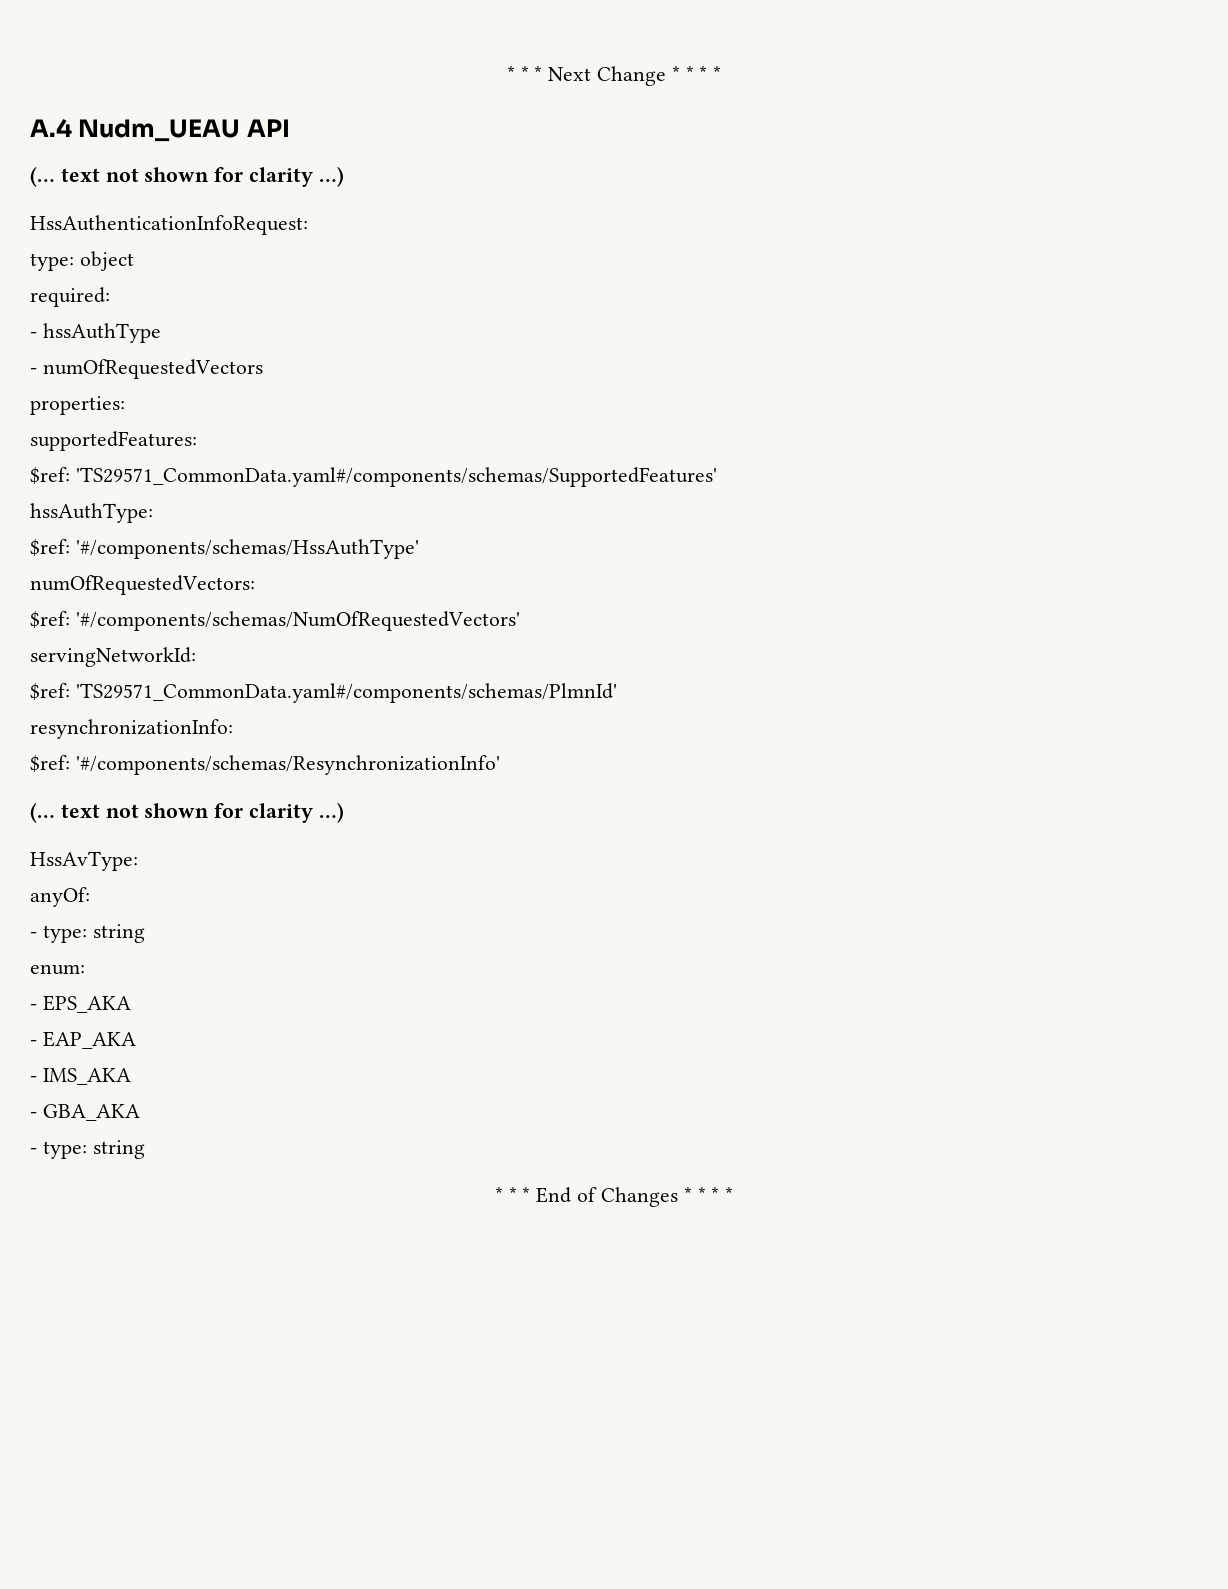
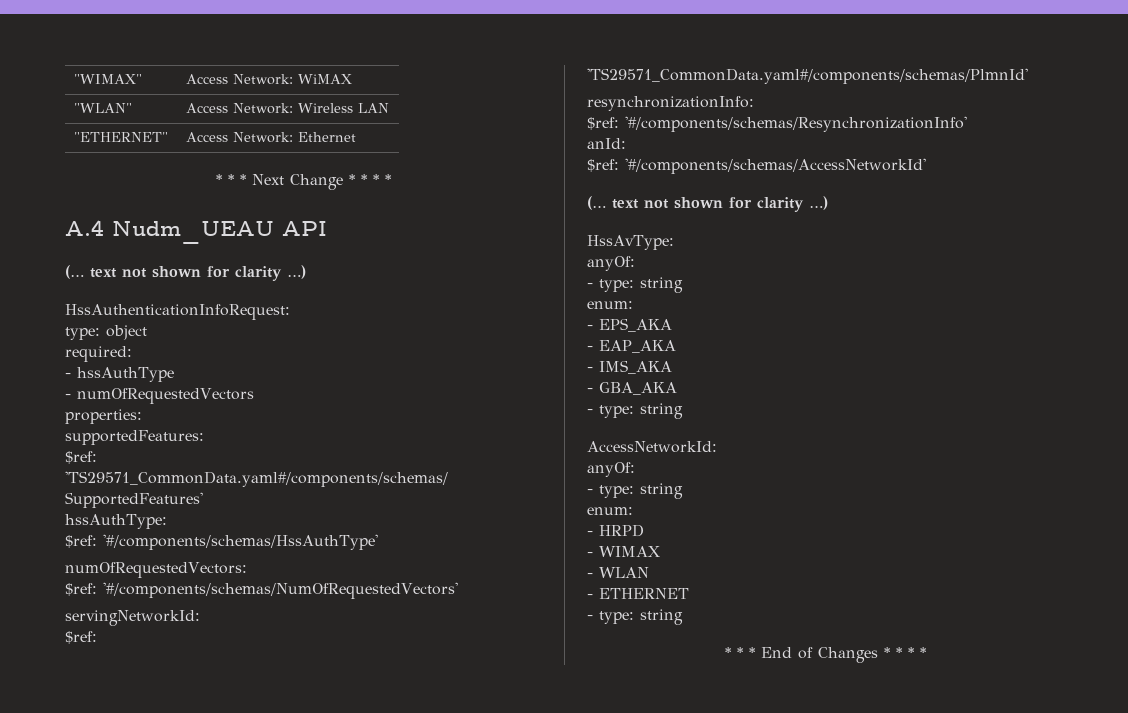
(506, 73) none -> [73,74,142,84] [185,74,352,85] [73,103,132,113] [185,103,389,114] [73,132,168,142] [185,132,356,143] "WIMAX" | Access Network: WiMAX // "WLAN" | Access Network: Wireless LAN // "ETHERNET" | Access Network: Ethernet //
(500, 765) none -> [587,138,626,149] [587,158,926,174] // anId: // $ref: '#/components/schemas/AccessNetworkId'
(145, 1149) none -> [587,441,717,453] [587,462,635,477] [587,483,683,499] [587,507,633,515] [587,524,644,537] [587,546,660,557] [587,567,649,578] [587,588,689,599] [587,609,683,625] // AccessNetworkId: // anyOf: // - type: string // enum: // - HRPD // - WIMAX // - WLAN // - ETHERNET // - type: string

